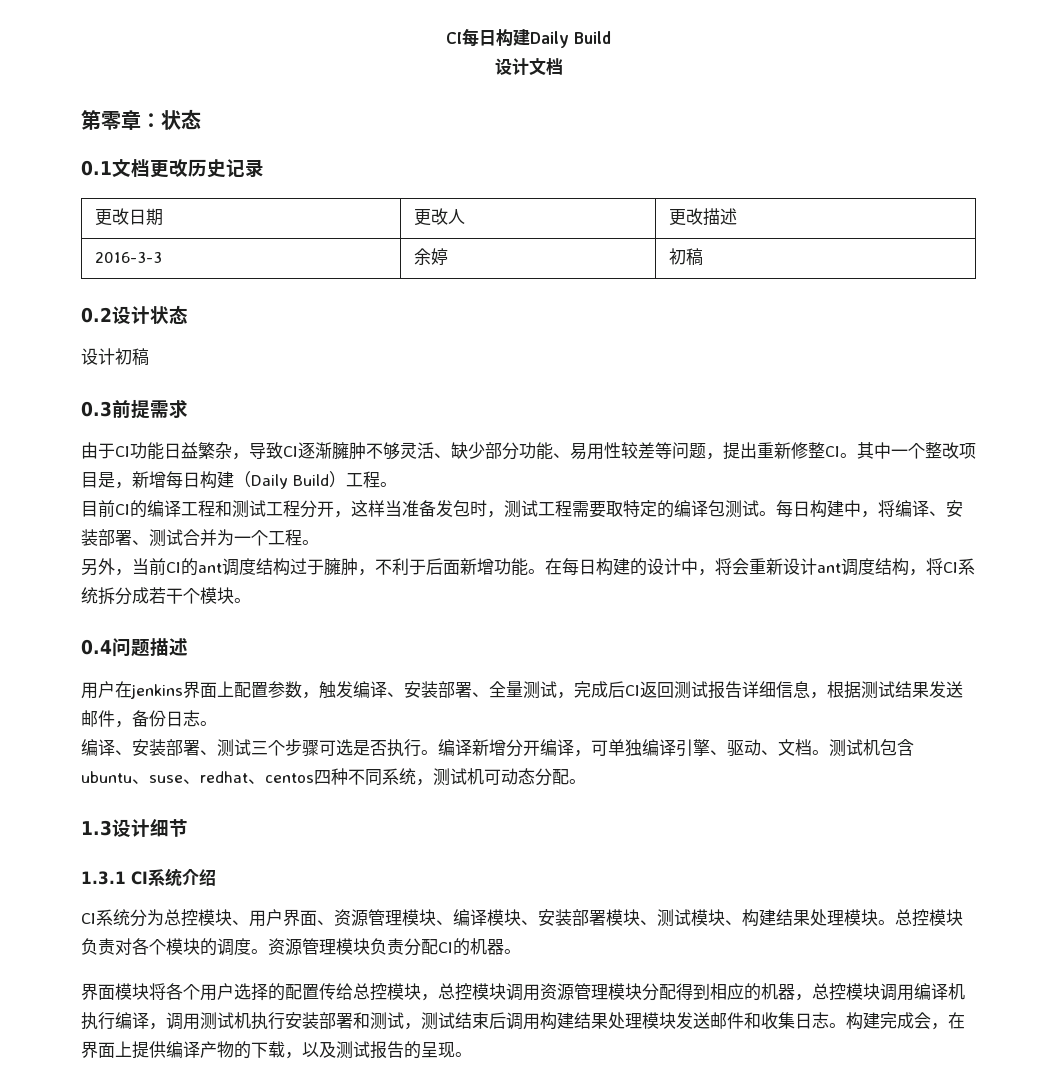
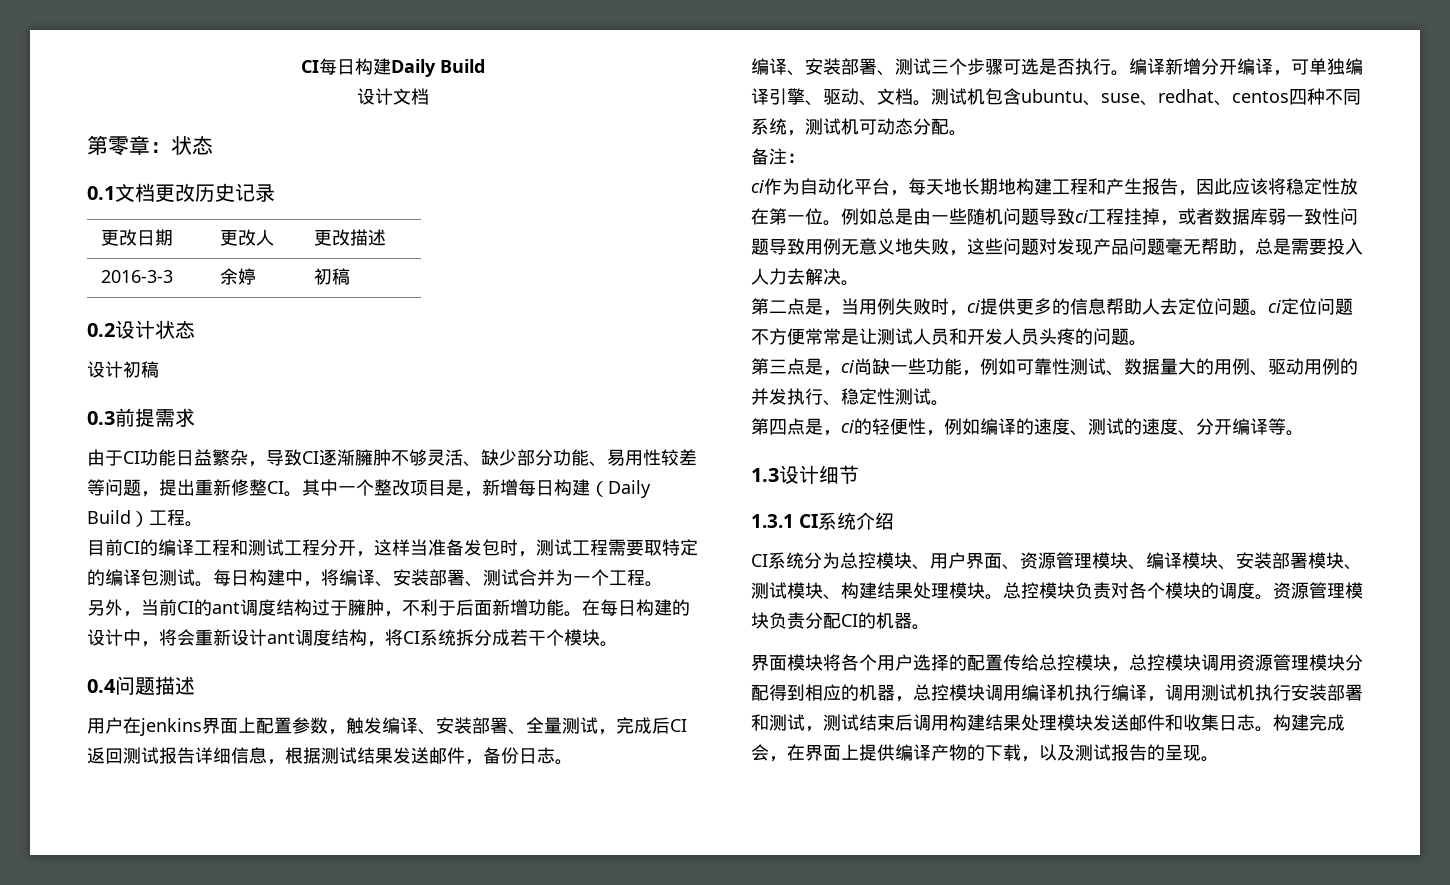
(586, 781) none -> [751,148,805,165] [751,178,1358,196] [751,208,1358,226] [751,238,1363,256] [751,268,859,286] [751,298,1353,316] [751,328,1147,346] [751,358,1358,376] [751,388,949,406] [751,418,1304,436] // 备注： // ci作为自动化平台，每天地长期地构建工程和产生报告，因此应该将稳定性放在第一位。例如总是由一些随机问题导致ci工程挂掉，或者数据库弱一致性问题导致用例无意义地失败，这些问题对发现产品问题毫无帮助，总是需要投入人力去解决。 // 第二点是，当用例失败时，ci提供更多的信息帮助人去定位问题。ci定位问题不方便常常是让测试人员和开发人员头疼的问题。 // 第三点是，ci尚缺一些功能，例如可靠性测试、数据量大的用例、驱动用例的并发执行、稳定性测试。 // 第四点是，ci的轻便性，例如编译的速度、测试的速度、分开编译等。

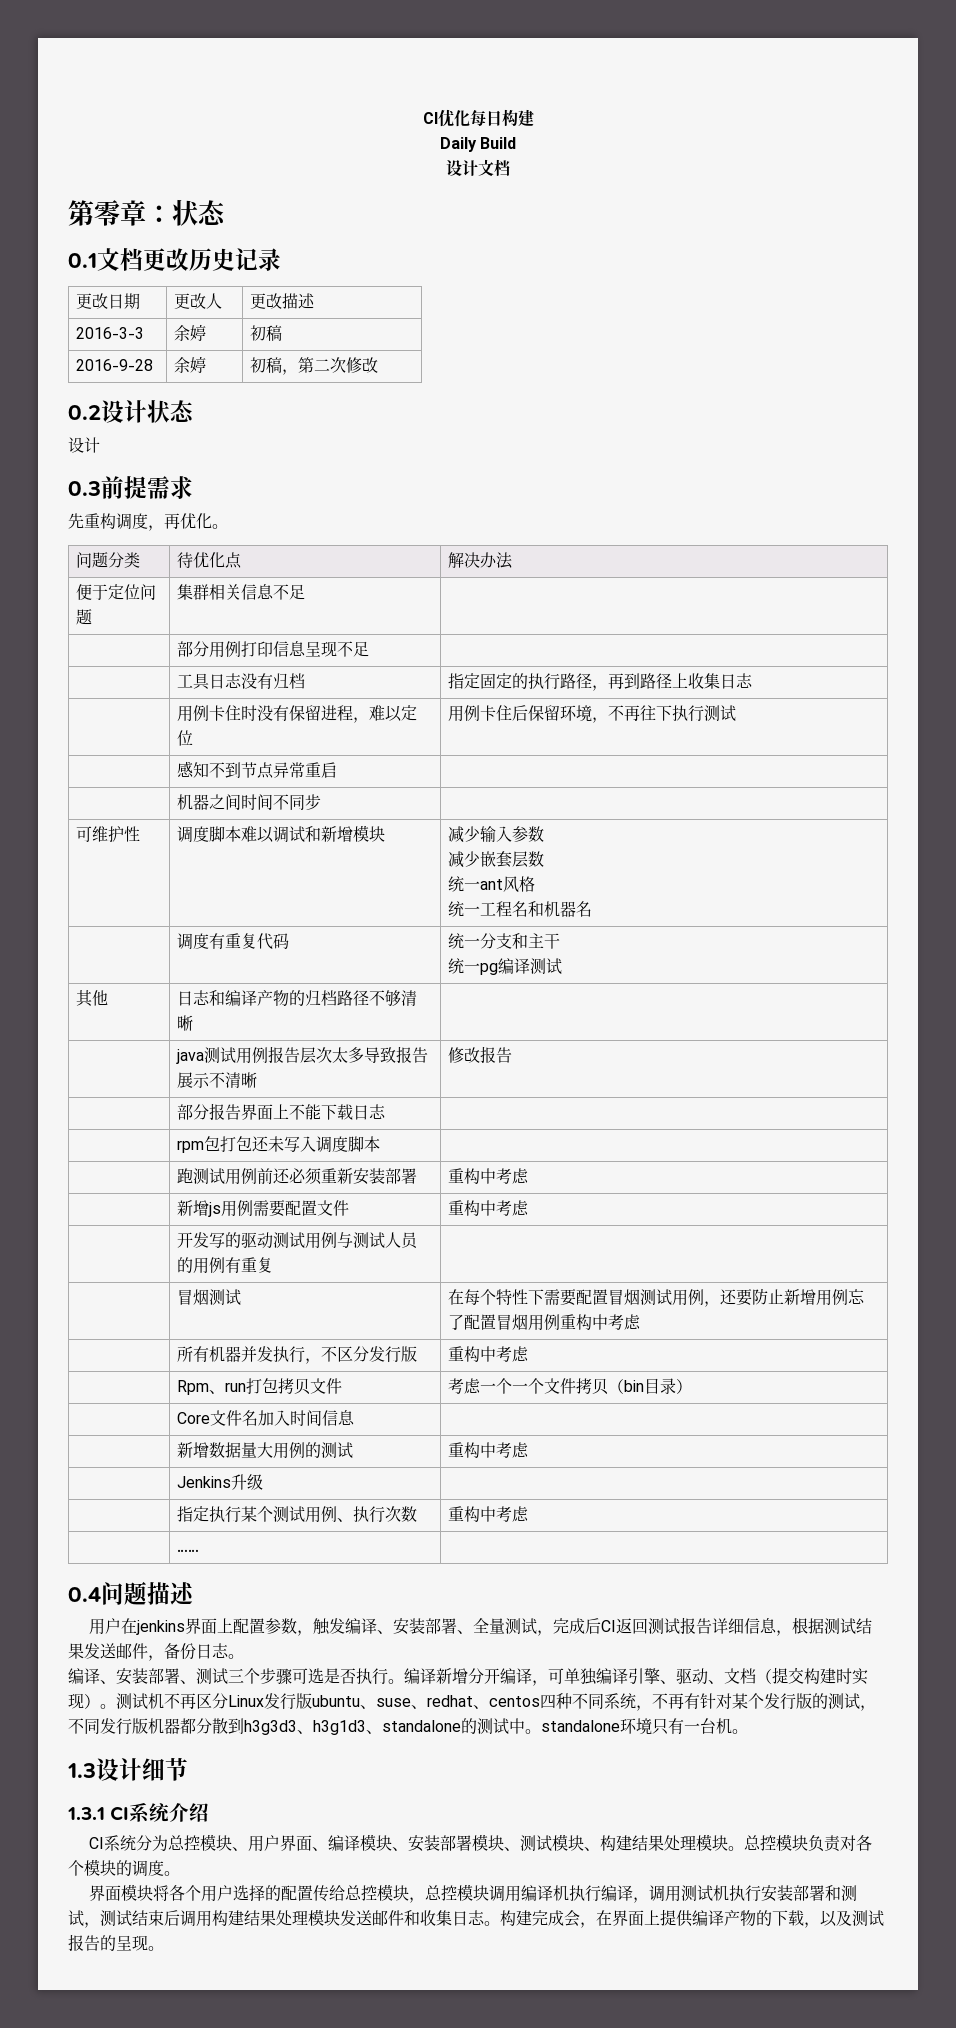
[301,58,391,75] CI每日构建 -> [422,109,534,127] CI优化每日构建 //
(350, 276) none -> [76,359,154,371] [174,356,207,373] [250,357,379,375] // 2016-9-28 | 余婷 | 初稿，第二次修改
[123,361,159,378] 初稿 -> (100, 445) none
[87,449,697,467] [87,479,651,498] [87,509,203,527] [87,539,698,557] [87,569,663,587] [87,599,690,617] [87,629,618,647] 由于CI功能日益繁杂，导致CI逐渐臃肿不够灵活、缺少部分功能、易用性较差等问题，提出重新修整CI。其中一个整改项目是，新增每日构建（Daily Build）工程。 // 目前CI的编译工程和测试工程分开，这样当准备发包时，测试工程需要取特定的编译包测试。每日构建中，将编译、安装部署、测试合并为一个工程。 // 另外，当前CI的ant调度结构过于臃肿，不利于后面新增功能。在每日构建的设计中，将会重新设计ant调度结构，将CI系统拆分成若干个模块。 -> [68,513,228,531] [76,552,141,568] [177,552,243,569] [448,552,514,569] [76,584,157,600] [76,609,93,625] [177,584,306,600] [177,641,370,658] [177,673,306,690] [448,673,754,691] [177,705,418,723] [177,730,194,746] [448,705,737,723] [177,761,338,779] [177,794,322,810] [76,826,141,842] [177,825,386,843] [448,826,545,843] [448,851,545,868] [448,876,536,893] [448,901,593,917] [177,933,290,950] [448,933,561,949] [448,958,563,975] [76,990,109,1007] [177,990,418,1007] [177,1015,194,1031] [176,1046,429,1064] [177,1072,258,1088] [448,1046,513,1063] [177,1103,387,1120] [177,1136,381,1153] [177,1168,418,1185] [448,1168,530,1184] [177,1200,350,1217] [448,1200,530,1216] [177,1232,419,1249] [177,1257,274,1274] [177,1289,242,1305] [448,1288,866,1307] [448,1314,642,1331] [177,1346,418,1364] [448,1346,530,1362] [177,1378,343,1395] [448,1378,693,1395] [177,1410,356,1426] [177,1442,354,1459] [448,1442,530,1458] [177,1474,264,1490] [177,1506,418,1523] [448,1506,530,1522] [177,1549,200,1552] 先重构调度，再优化。 // 问题分类 | 待优化点 | 解决办法 // 便于定位问题 | 集群相关信息不足 | // | 部分用例打印信息呈现不足 | // | 工具日志没有归档 | 指定固定的执行路径，再到路径上收集日志 // | 用例卡住时没有保留进程，难以定位 | 用例卡住后保留环境，不再往下执行测试 // | 感知不到节点异常重启 | // | 机器之间时间不同步 | // 可维护性 | 调度脚本难以调试和新增模块 | 减少输入参数 // 减少嵌套层数 // 统一ant风格 // 统一工程名和机器名 // | 调度有重复代码 | 统一分支和主干 // 统一pg编译测试 // 其他 | 日志和编译产物的归档路径不够清晰 | // | java测试用例报告层次太多导致报告展示不清晰 | 修改报告 // | 部分报告界面上不能下载日志 | // | rpm包打包还未写入调度脚本 | // | 跑测试用例前还必须重新安装部署 | 重构中考虑 // | 新增js用例需要配置文件 | 重构中考虑 // | 开发写的驱动测试用例与测试人员的用例有重复 | // | 冒烟测试 | 在每个特性下需要配置冒烟测试用例，还要防止新增用例忘了配置冒烟用例重构中考虑 // | 所有机器并发执行，不区分发行版 | 重构中考虑 // | Rpm、run打包拷贝文件 | 考虑一个一个文件拷贝（bin目录） // | Core文件名加入时间信息 | // | 新增数据量大用例的测试 | 重构中考虑 // | Jenkins升级 | // | 指定执行某个测试用例、执行次数 | 重构中考虑 // | …… |
[913,88,1021,106] 。测试机包含 -> [756,1667,868,1685] [68,1693,312,1710] （提交构建时实现）。测试机不再区分Linux发行版
[805,118,967,136] [751,148,805,165] [751,178,1358,196] [751,208,1358,226] [751,238,1363,256] [751,268,859,286] [751,298,1353,316] [751,328,1147,346] [751,358,1358,376] [751,388,949,406] [751,418,1286,436] 测试机可动态分配。 // 备注： // ci作为自动化平台，每天地长期地构建工程和产生报告，因此应该将稳定性放在第一位。例如总是由一些随机问题导致ci工程挂掉，或者数据库弱一致性问题导致用例无意义地失败，这些问题对发现产品问题毫无帮助，总是需要投入人力去解决。 // 第二点是，当用例失败时，ci提供更多的信息帮助人去定位问题。ci定位问题不方便常常是让测试人员和开发人员头疼的问题。 // 第三点是，ci尚缺一些功能，例如可靠性测试、数据量大的用例、驱动用例的并发执行、稳定性测试。 // 第四点是，ci的轻便性，例如编译的速度、测试的速度、分开编译等 -> [652,1693,876,1711] [68,1718,732,1735] 不再有针对某个发行版的测试，不同发行版机器都分散到h3g3d3、h3g1d3、standalone的测试中。standalone环境只有一台机
[1020,552,1146,570] 资源管理模块、 -> (329, 1849) none
[1273,582,1363,599] [751,612,930,630] 资源管理模块负责分配CI的机器。 -> (180, 1873) none
[1237,654,1363,671] [751,684,1021,702] 资源管理模块分配得到相应的机器，总控模块调用 -> (522, 1893) none

